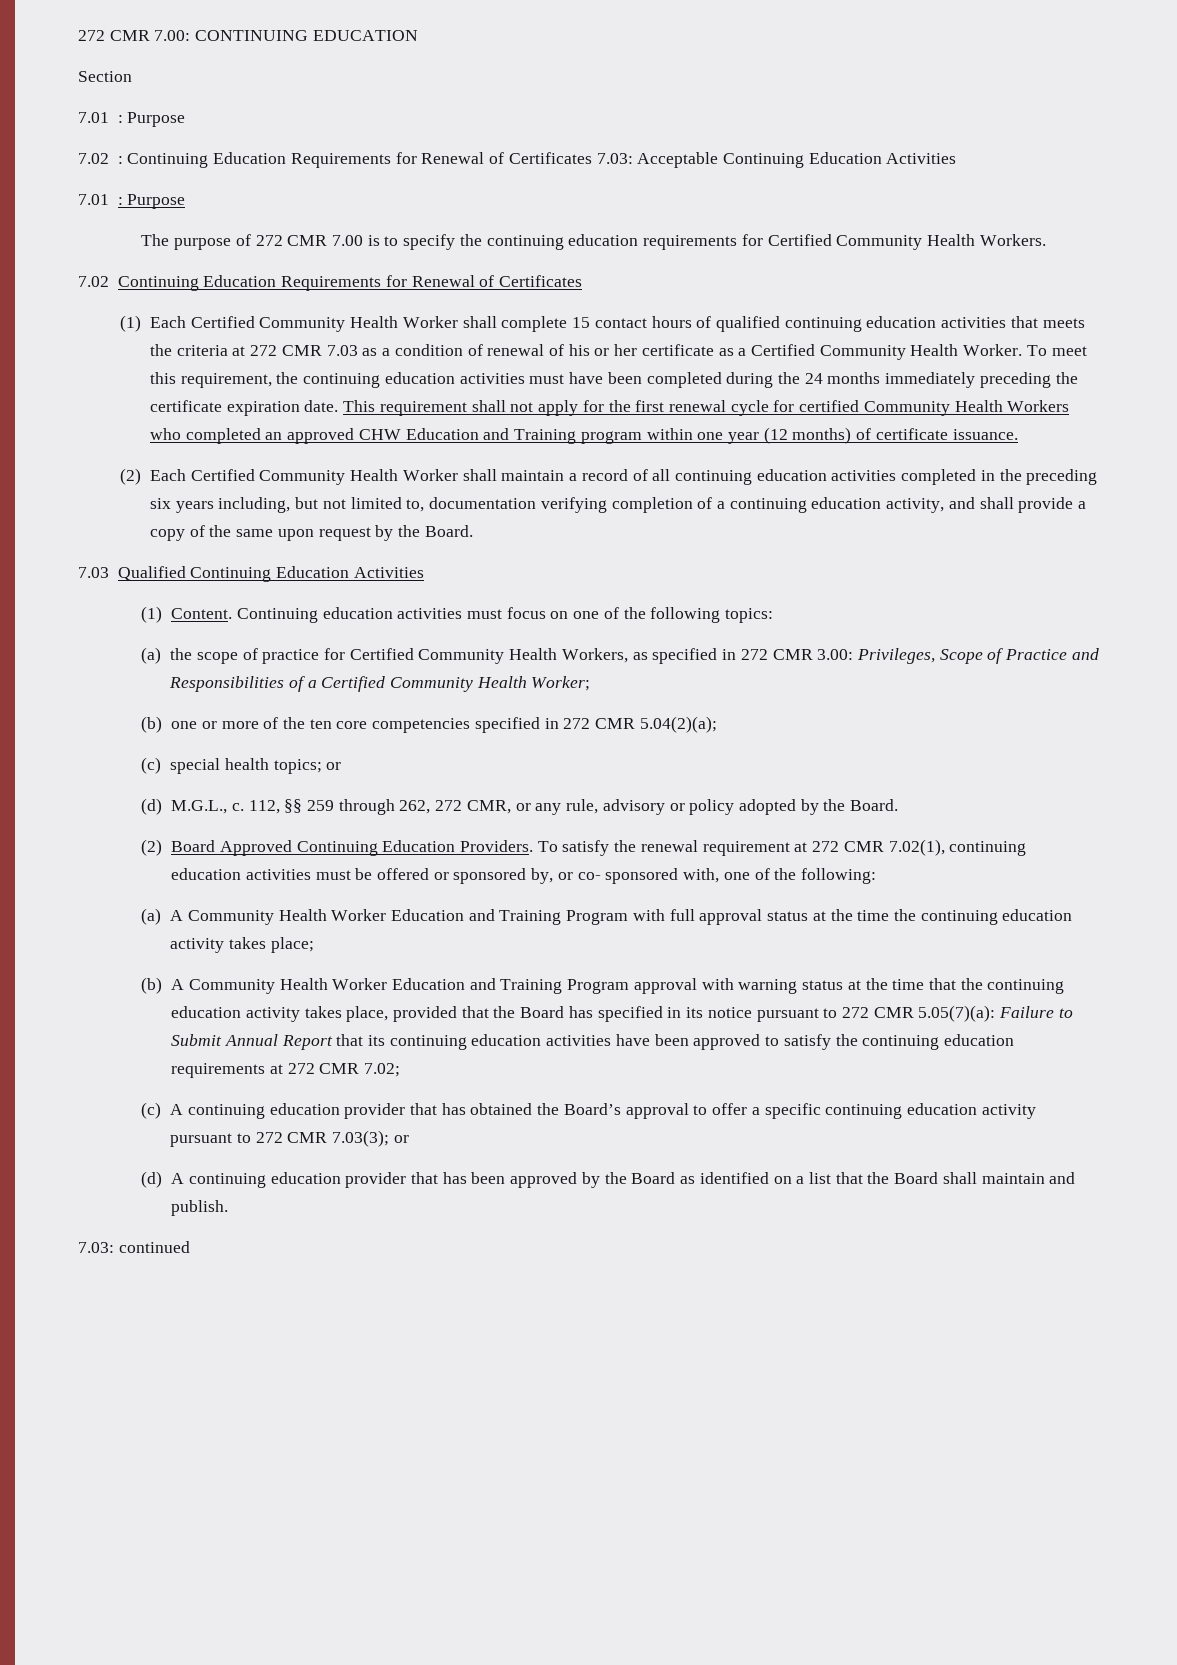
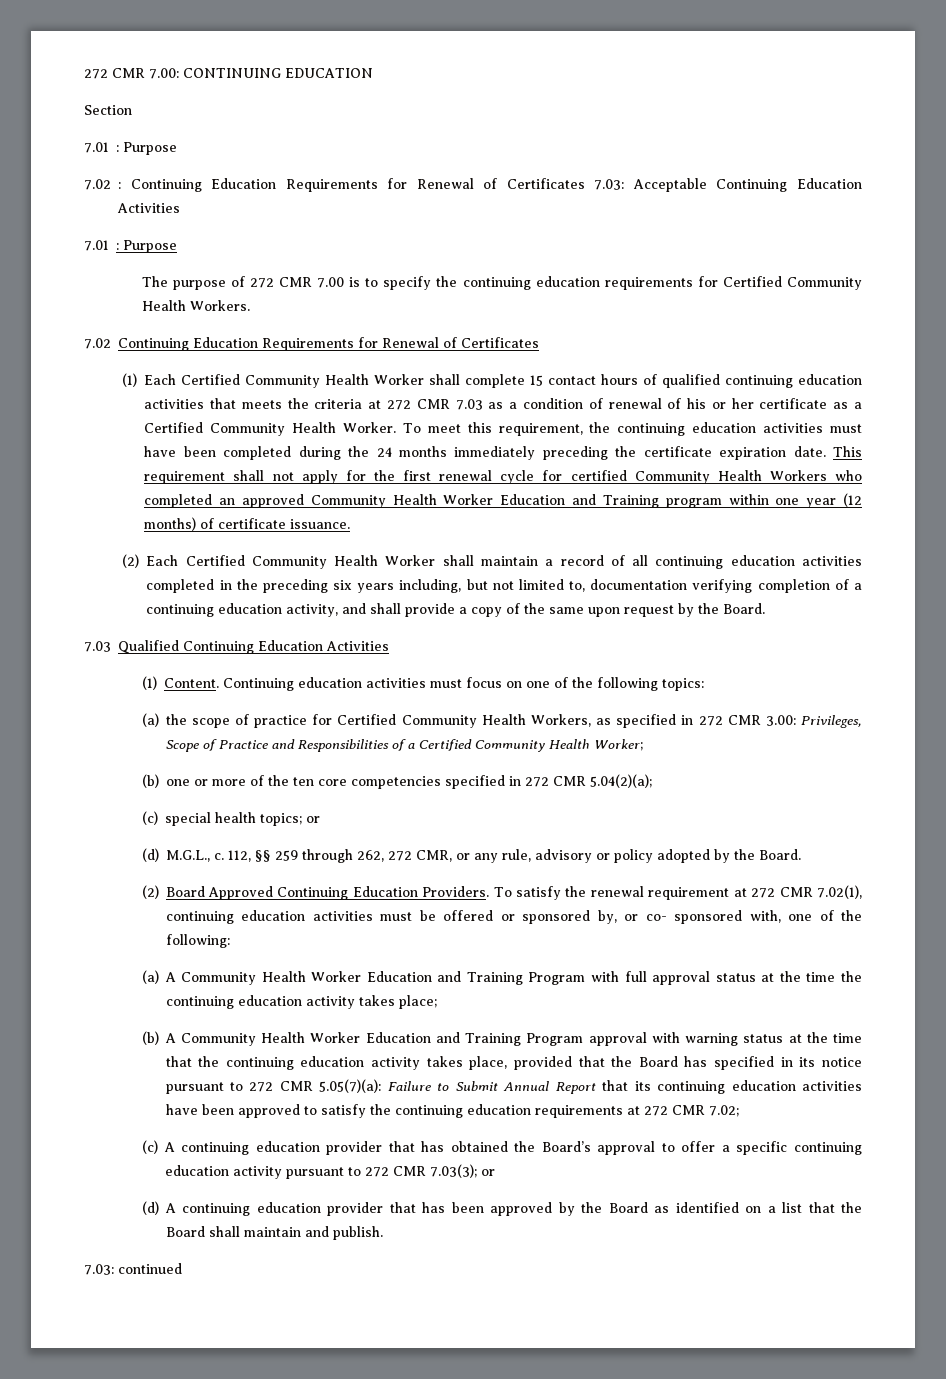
[358,429,401,440] CHW -> [310,494,494,508] Community Health Worker

